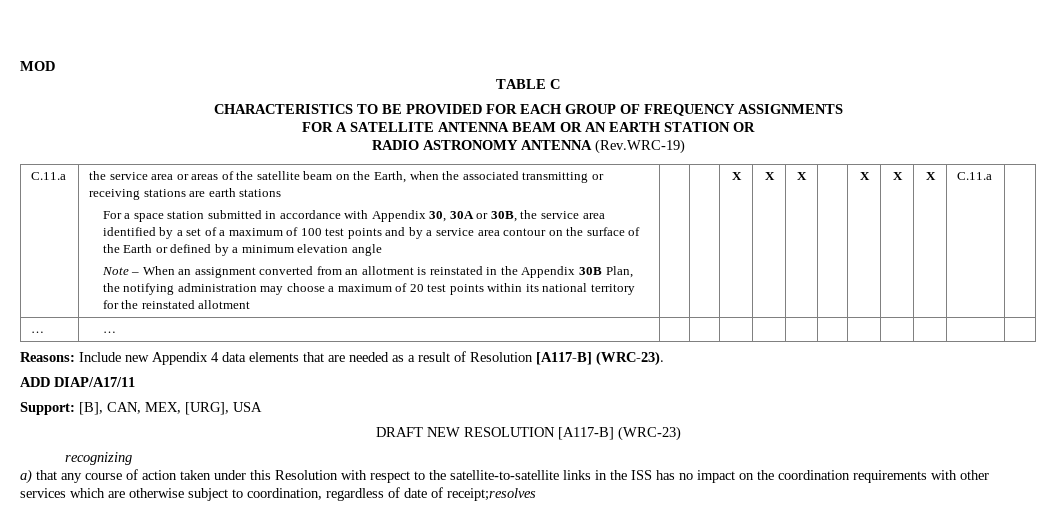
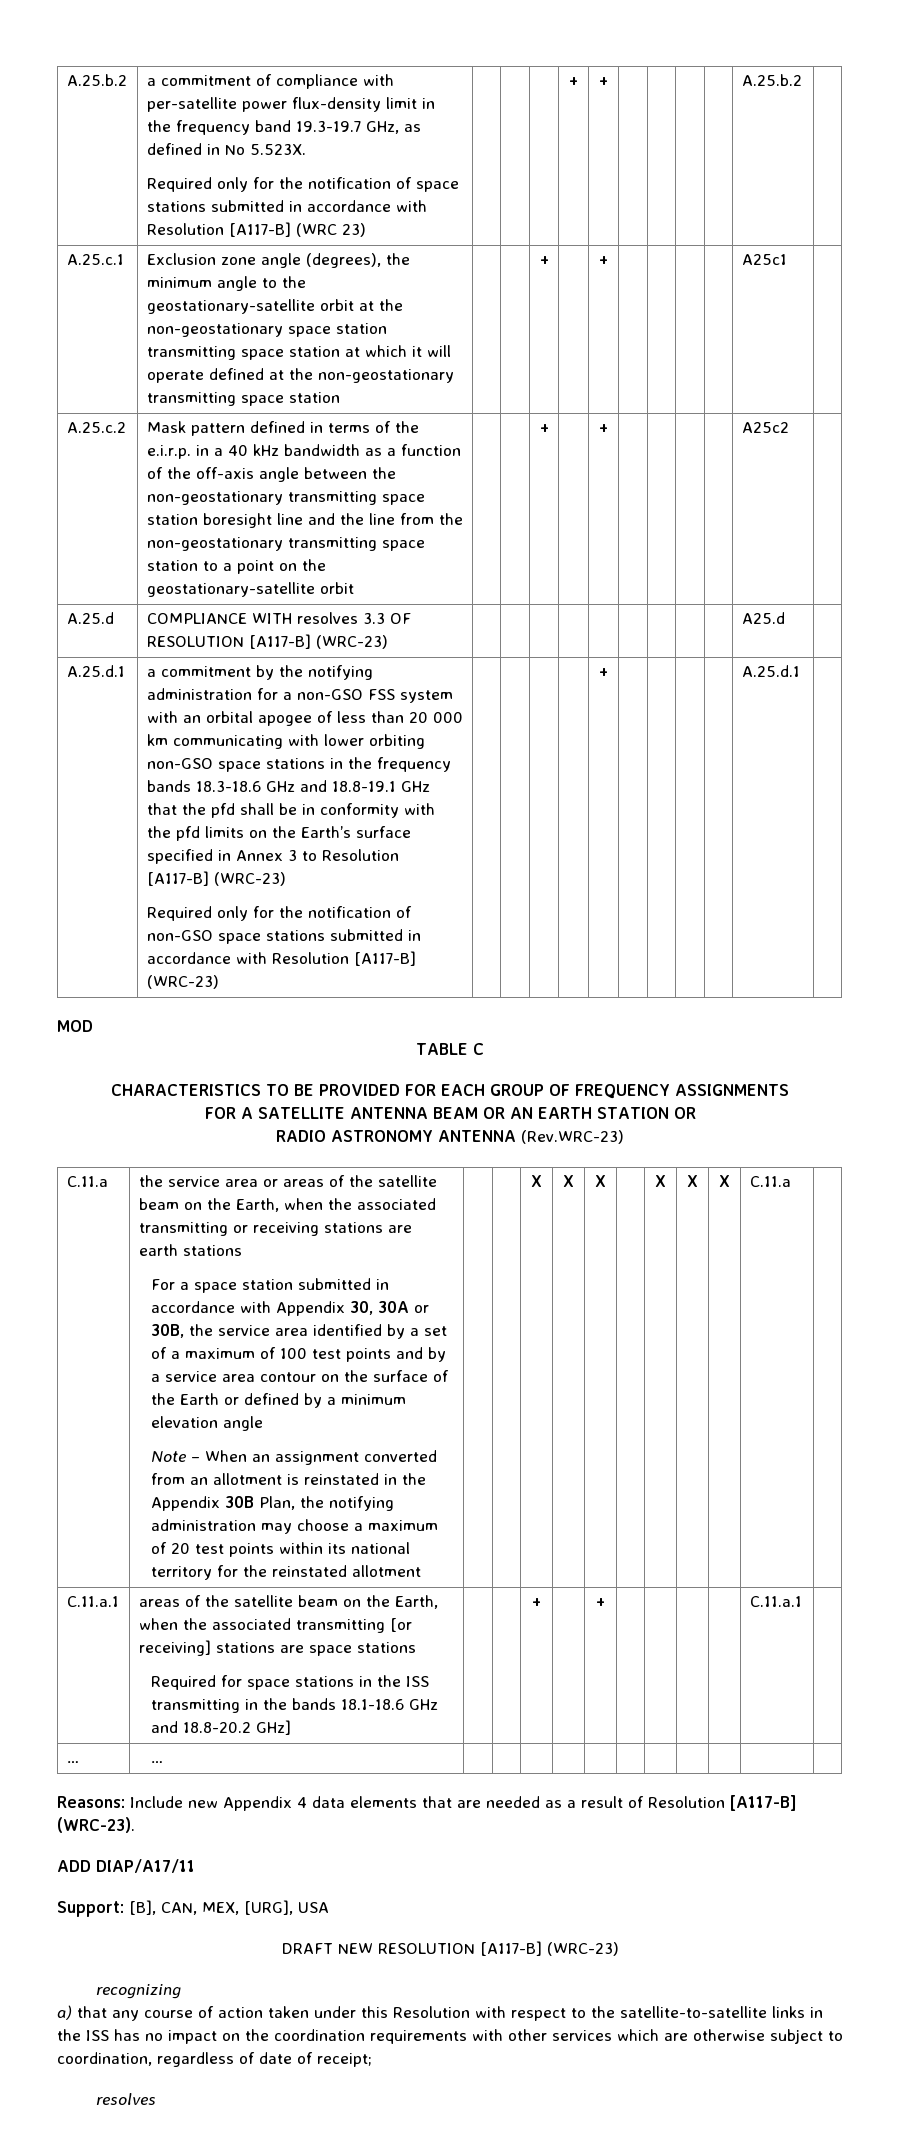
(20, 66) none -> [66,74,127,86] [146,74,394,89] [146,97,435,112] [146,120,421,135] [146,143,306,155] [146,177,459,192] [146,200,427,212] [146,222,366,237] [569,77,578,86] [599,77,608,86] [741,74,802,86] [66,254,124,265] [146,253,410,268] [146,276,306,291] [146,299,403,314] [146,323,387,337] [146,345,451,360] [146,368,454,383] [146,392,340,406] [539,256,549,265] [599,256,608,265] [741,254,787,265] [66,422,126,433] [146,421,419,436] [146,444,461,459] [146,467,396,482] [146,491,425,505] [146,513,463,528] [146,537,425,551] [146,559,326,574] [146,582,354,597] [539,424,549,433] [599,424,608,433] [741,422,789,433] [66,612,114,624] [146,612,411,624] [146,634,388,649] [741,612,785,624] [66,665,125,677] [146,665,373,680] [146,688,453,703] [146,711,463,726] [146,734,425,749] [146,757,451,772] [146,780,430,792] [146,803,435,818] [146,826,411,841] [146,849,399,864] [146,871,286,886] [146,906,412,921] [146,929,421,944] [146,951,416,966] [146,975,219,989] [599,668,608,677] [741,665,800,677] A.25.b.2 | a commitment of compliance with per-satellite power flux-density limit in the frequency band 19.3-19.7 GHz, as defined in No 5.523X. // Required only for the notification of space stations submitted in accordance with Resolution [A117-B] (WRC 23) | | | | + | + | | | | | A.25.b.2 | // A.25.c.1 | Exclusion zone angle (degrees), the minimum angle to the geostationary-satellite orbit at the non-geostationary space station transmitting space station at which it will operate defined at the non-geostationary transmitting space station | | | + | | + | | | | | A25c1 | // A.25.c.2 | Mask pattern defined in terms of the e.i.r.p. in a 40 kHz bandwidth as a function of the off-axis angle between the non-geostationary transmitting space station boresight line and the line from the non-geostationary transmitting space station to a point on the geostationary-satellite orbit | | | + | | + | | | | | A25c2 | // A.25.d | COMPLIANCE WITH resolves 3.3 OF RESOLUTION [A117-B] (WRC-23) | | | | | | | | | | A25.d | // A.25.d.1 | a commitment by the notifying administration for a non-GSO FSS system with an orbital apogee of less than 20 000 km communicating with lower orbiting non-GSO space stations in the frequency bands 18.3-18.6 GHz and 18.8-19.1 GHz that the pfd shall be in conformity with the pfd limits on the Earth’s surface specified in Annex 3 to Resolution [A117-B] (WRC-23) // Required only for the notification of non-GSO space stations submitted in accordance with Resolution [A117-B] (WRC-23) | | | | | + | | | | | A.25.d.1 | //
[594,139,685,154] (Rev.WRC-19) -> [521,1130,624,1144] (Rev.WRC-23)
(993, 176) none -> [66,1596,119,1607] [138,1595,438,1609] [138,1618,412,1633] [138,1640,416,1656] [150,1675,429,1690] [150,1698,438,1713] [150,1720,291,1735] [532,1598,541,1607] [596,1598,605,1607] [749,1596,802,1607] // C.11.a.1 | areas of the satellite beam on the Earth, when the associated transmitting [or receiving] stations are space stations // Required for space stations in the ISS transmitting in the bands 18.1-18.6 GHz and 18.8-20.2 GHz] | | | + | | + | | | | | C.11.a.1 |
[447,488,536,501] receipt;resolves -> [317,2053,372,2067] [96,2093,157,2105] receipt; // resolves

